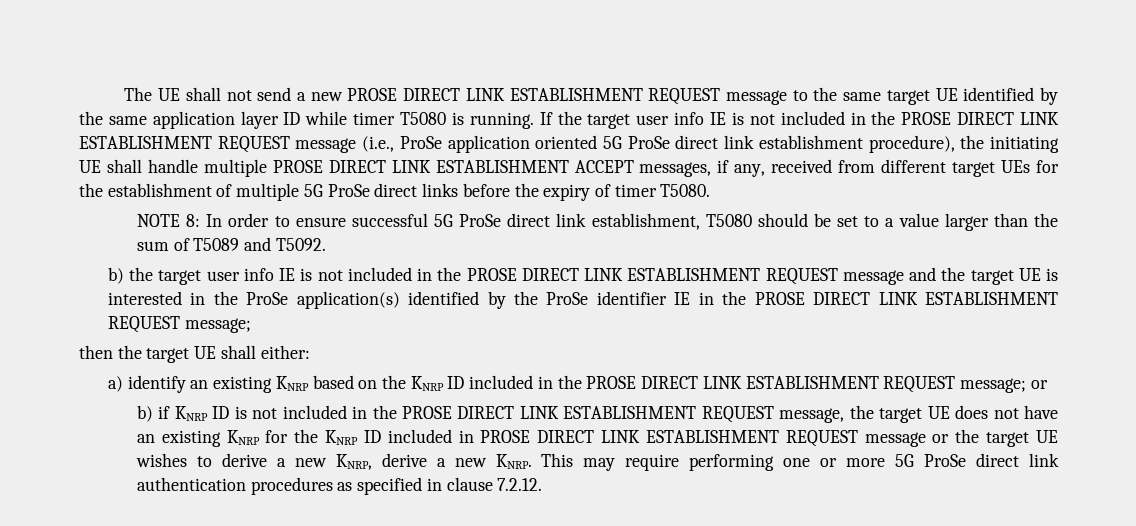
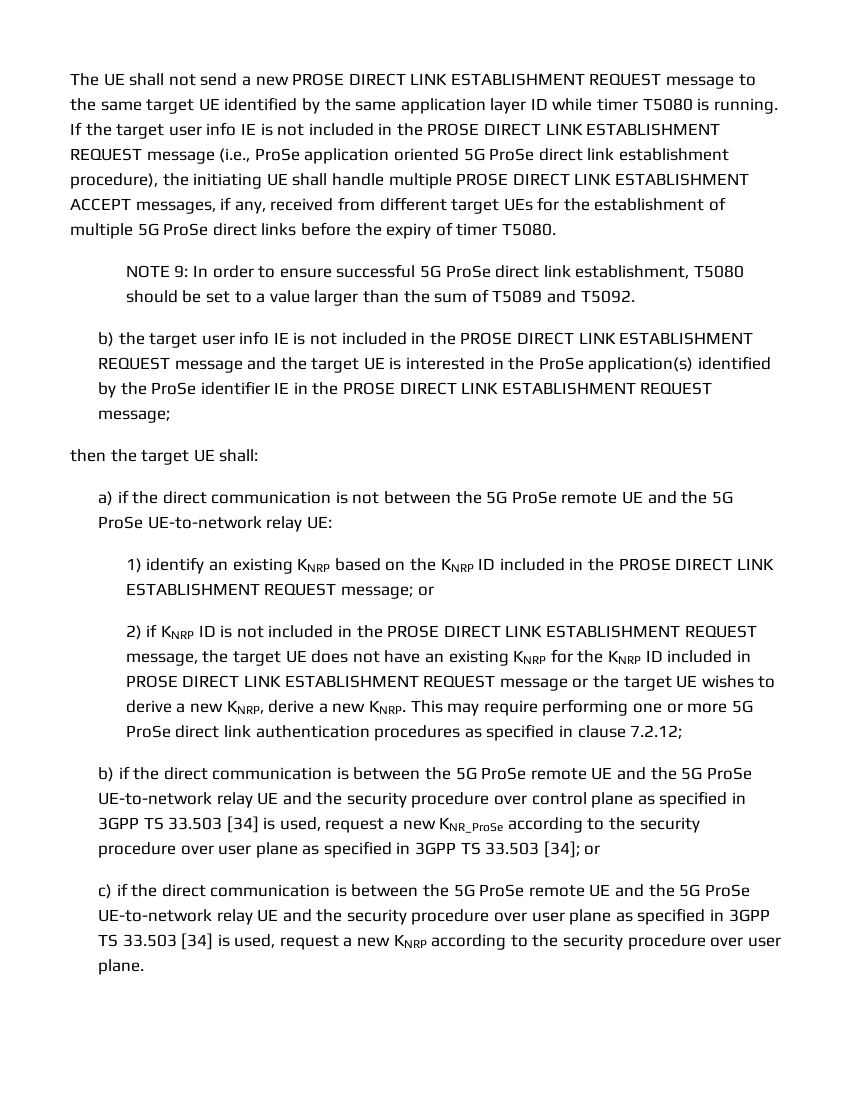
[186,214,201,227] 8: -> [174,265,189,278] 9:
[220,345,310,359] shall either: -> [219,449,259,462] shall:
(123, 384) none -> [117,490,733,504] [97,516,332,532] [125,558,142,573] if the direct communication is not between the 5G ProSe remote UE and the 5G ProSe UE-to-network relay UE: // 1)
[136,405,153,422] b) -> [125,625,142,640] 2)
[497,478,543,491] 7.2.12. -> [630,725,683,739] [97,766,752,782] [97,791,747,808] [97,816,700,833] [97,841,601,858] [97,883,750,899] [97,908,770,925] [97,933,781,950] [97,959,144,975] 7.2.12; // b) if the direct communication is between the 5G ProSe remote UE and the 5G ProSe UE-to-network relay UE and the security procedure over control plane as specified in 3GPP TS 33.503 [34] is used, request a new KNR_ProSe according to the security procedure over user plane as specified in 3GPP TS 33.503 [34]; or // c) if the direct communication is between the 5G ProSe remote UE and the 5G ProSe UE-to-network relay UE and the security procedure over user plane as specified in 3GPP TS 33.503 [34] is used, request a new KNRP according to the security procedure over user plane.

